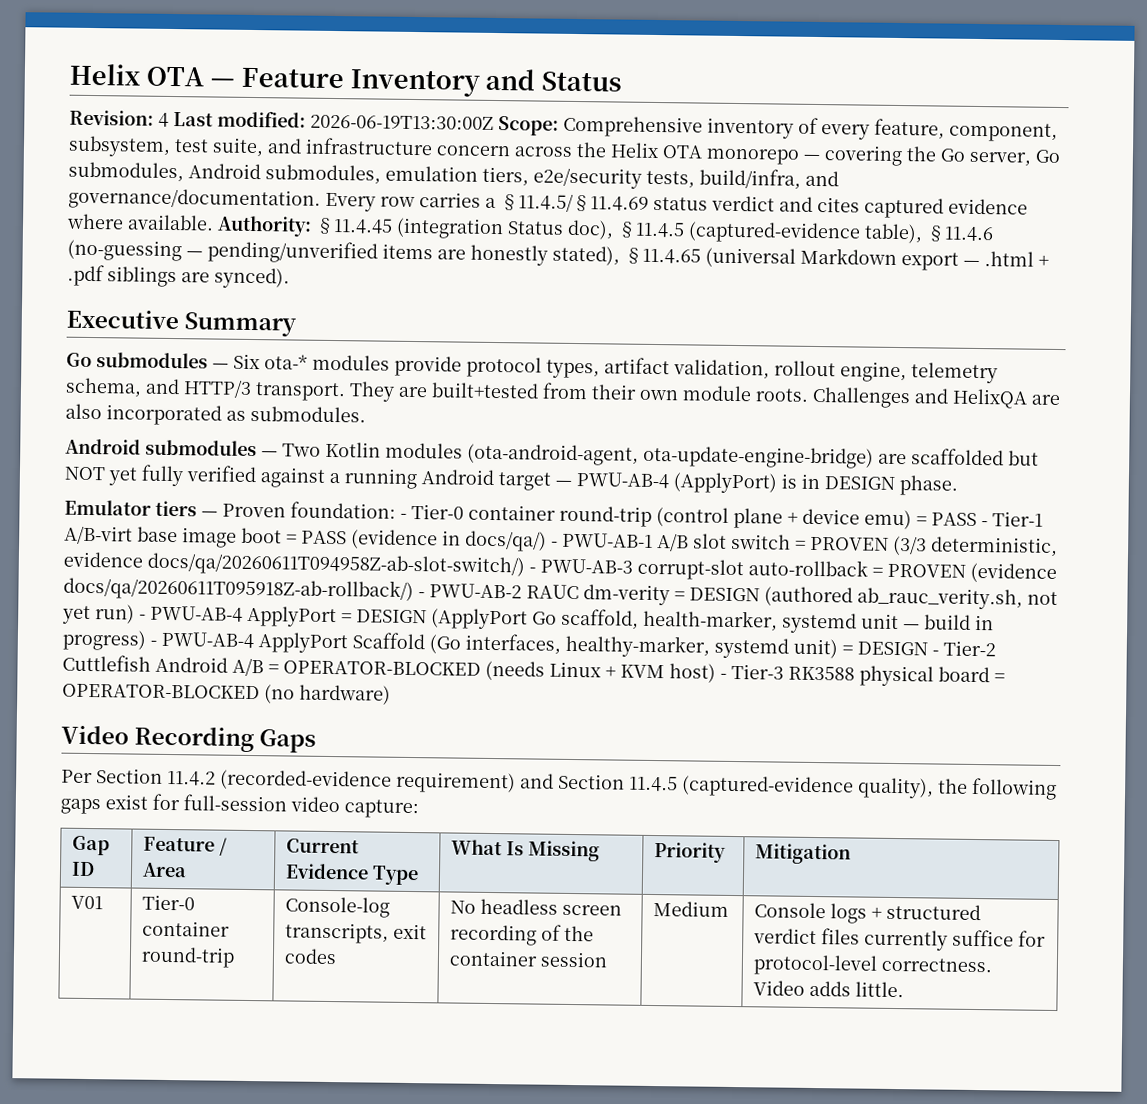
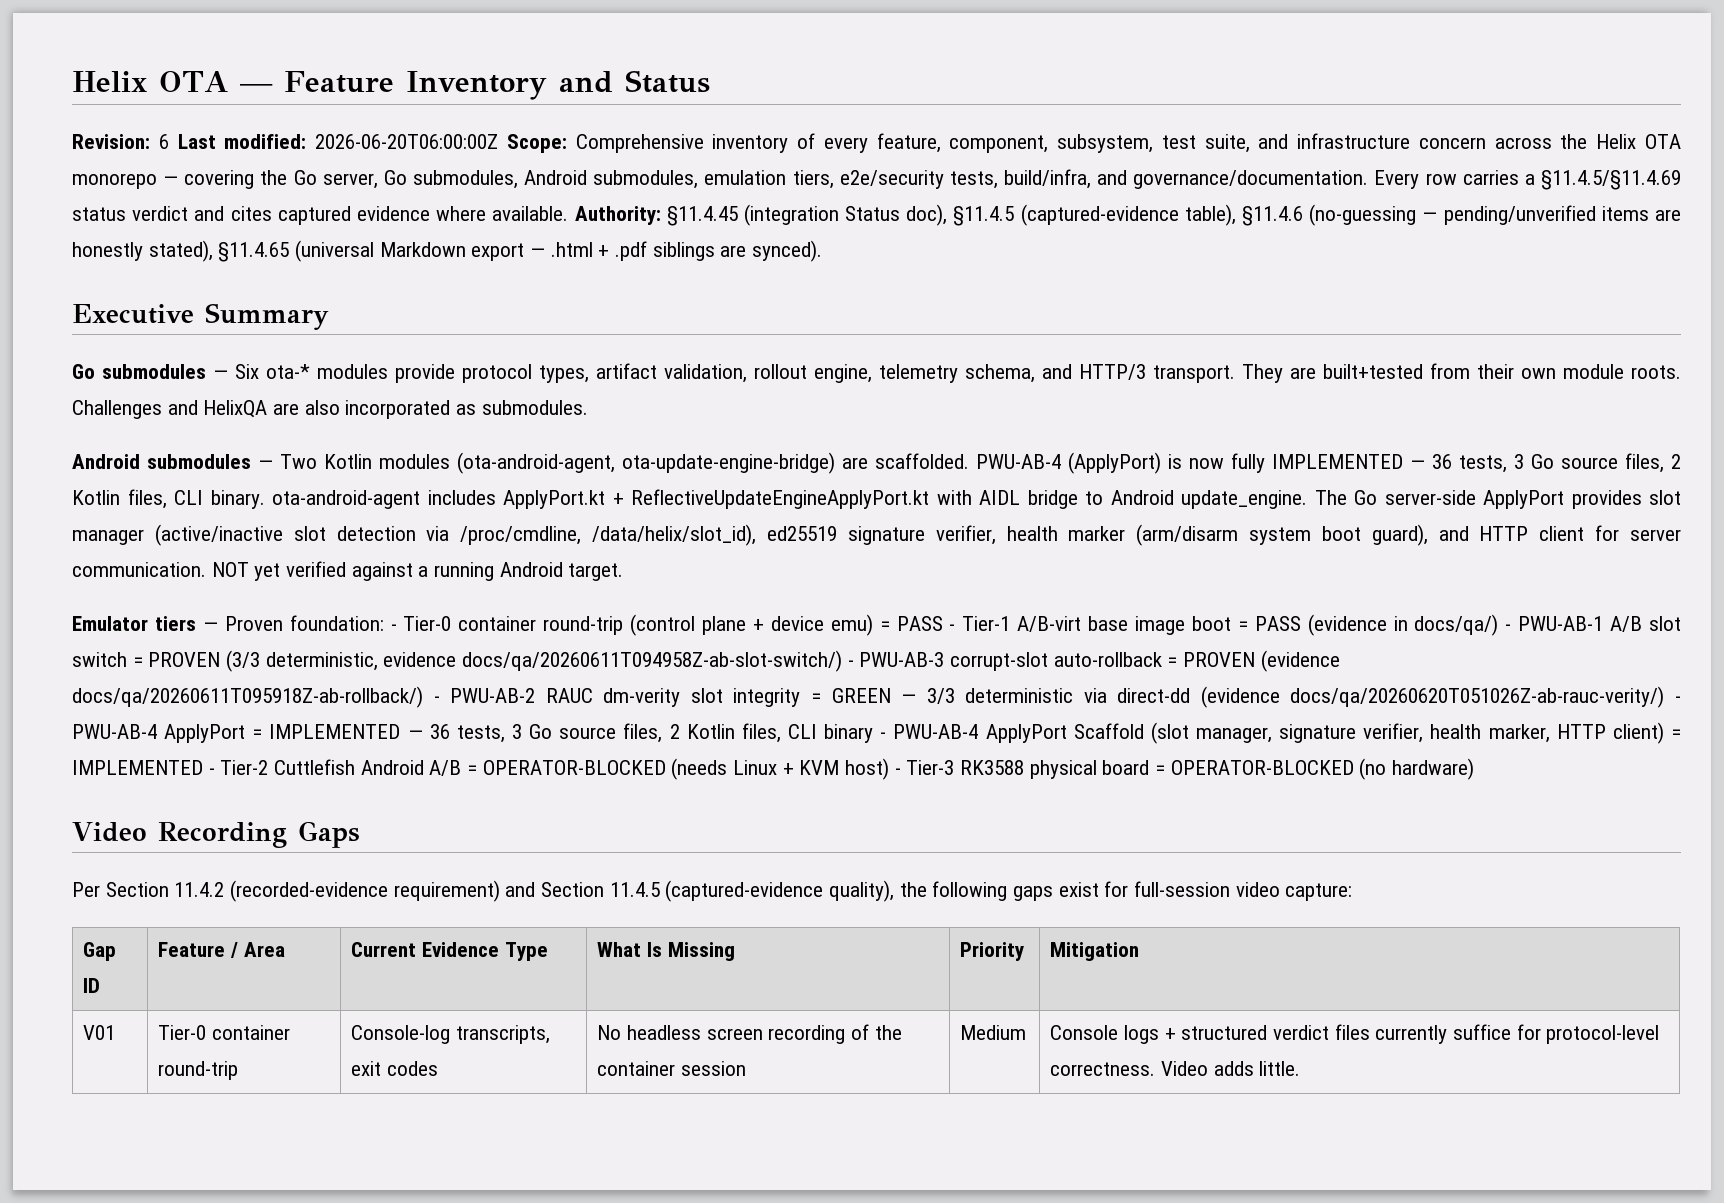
[158,112,169,127] 4 -> [158,134,169,149] 6
[310,114,494,130] 2026-06-19T13:30:00Z -> [315,134,499,149] 2026-06-20T06:00:00Z
[911,448,1039,466] scaffolded but -> [875,452,1681,474] [72,489,1681,509] [72,524,1681,546] [72,562,206,577] scaffolded. PWU-AB-4 (ApplyPort) is now fully IMPLEMENTED — 36 tests, 3 Go source files, 2 Kotlin files, CLI binary. ota-android-agent includes ApplyPort.kt + ReflectiveUpdateEngineApplyPort.kt with AIDL bridge to Android update_engine. The Go server-side ApplyPort provides slot manager (active/inactive slot detection via /proc/cmdline, /data/helix/slot_id), ed25519 signature verifier, health marker (arm/disarm system boot guard), and HTTP client for server communication.
[141,464,184,487] fully -> (281, 572) none
[498,472,958,496] target — PWU-AB-4 (ApplyPort) is in DESIGN phase. -> [568,563,624,581] target.
[674,586,1058,610] [62,604,994,634] [62,629,928,659] = DESIGN (authored ab_rauc_verity.sh, not yet run) - PWU-AB-4 ApplyPort = DESIGN (ApplyPort Go scaffold, health-marker, systemd unit — build in progress) - PWU-AB-4 ApplyPort Scaffold (Go interfaces, healthy-marker, systemd unit) = DESIGN -> [690,686,1681,708] [72,722,1681,744] [72,760,203,775] slot integrity = GREEN — 3/3 deterministic via direct-dd (evidence docs/qa/20260620T051026Z-ab-rauc-verity/) - PWU-AB-4 ApplyPort = IMPLEMENTED — 36 tests, 3 Go source files, 2 Kotlin files, CLI binary - PWU-AB-4 ApplyPort Scaffold (slot manager, signature verifier, health marker, HTTP client) = IMPLEMENTED

